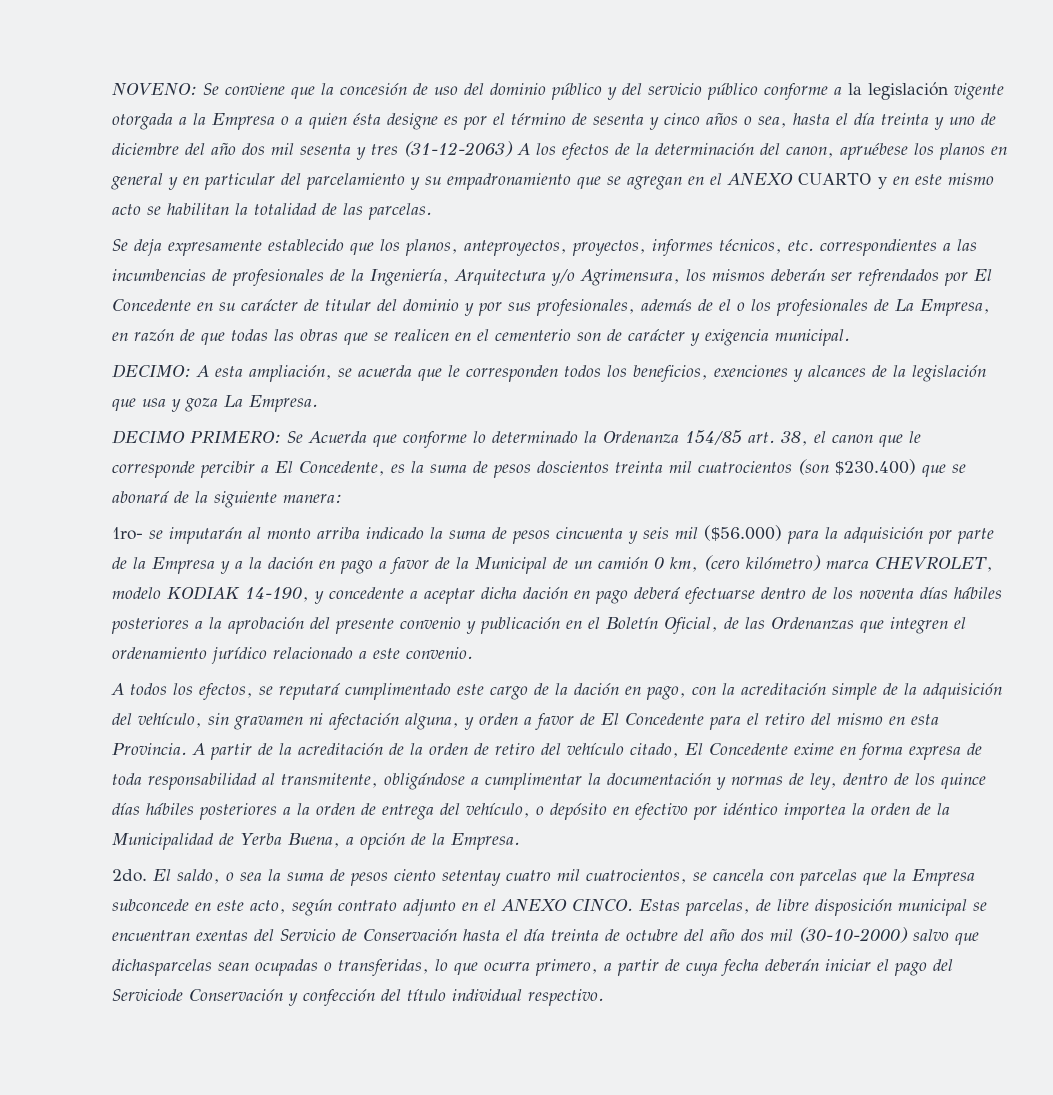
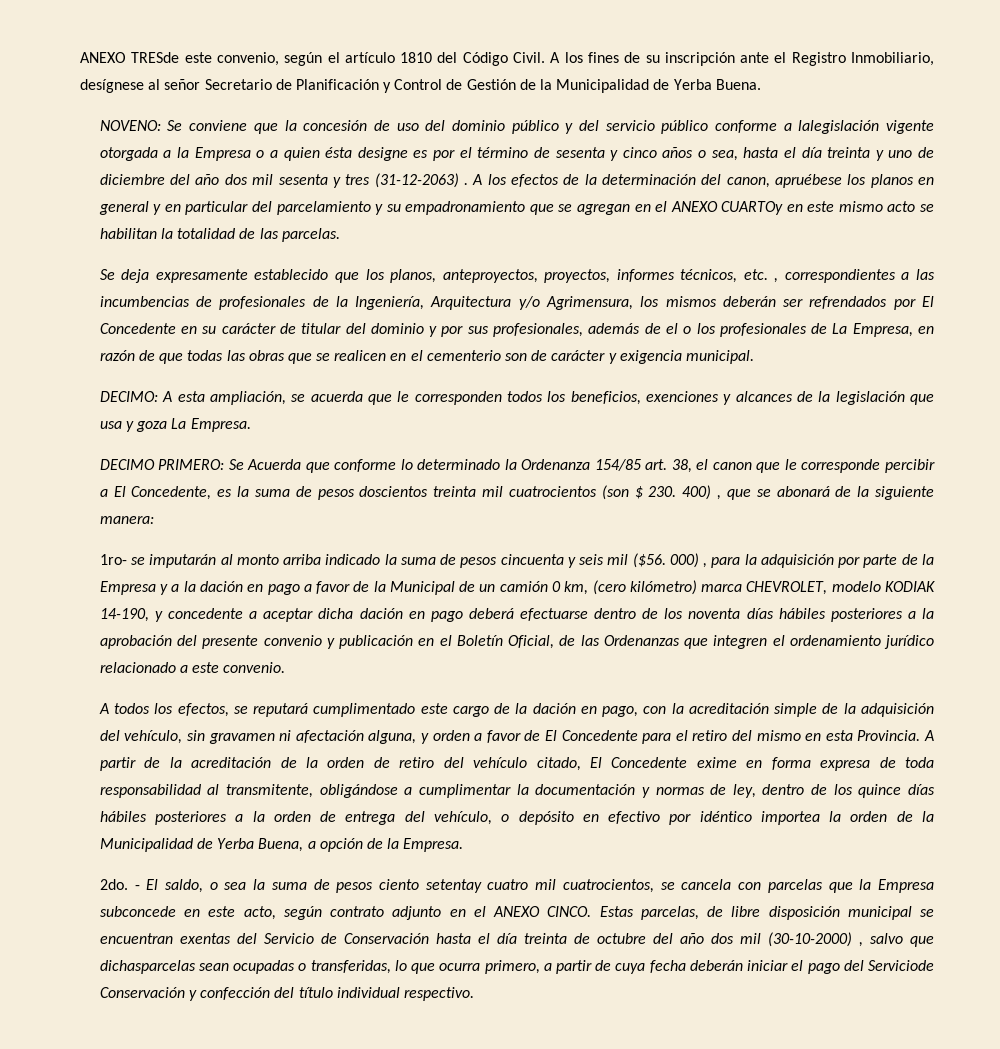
(112, 89) none -> [80,52,934,66] [80,79,761,93] ANEXO TRESde este convenio, según el artículo 1810 del Código Civil. A los fines de su inscripción ante el Registro Inmobiliario, desígnese al señor Secretario de Planificación y Control de Gestión de la Municipalidad de Yerba Buena. //
[848,82,949,100] la legislación -> [798,120,880,134] lalegislación
(514, 149) none -> [463,183,468,185] .
[798,173,889,189] CUARTO y -> [721,201,784,215] CUARTOy
(815, 245) none -> [774,278,779,283] ,
[835,459,917,475] $230.400) -> [634,485,722,500] $ 230. 400) ,
[704,525,783,541] ($56.000) -> [632,553,708,568] ($56. 000) ,
(148, 875) none -> [134,885,140,890] -
(909, 935) none -> [858,942,863,947] ,

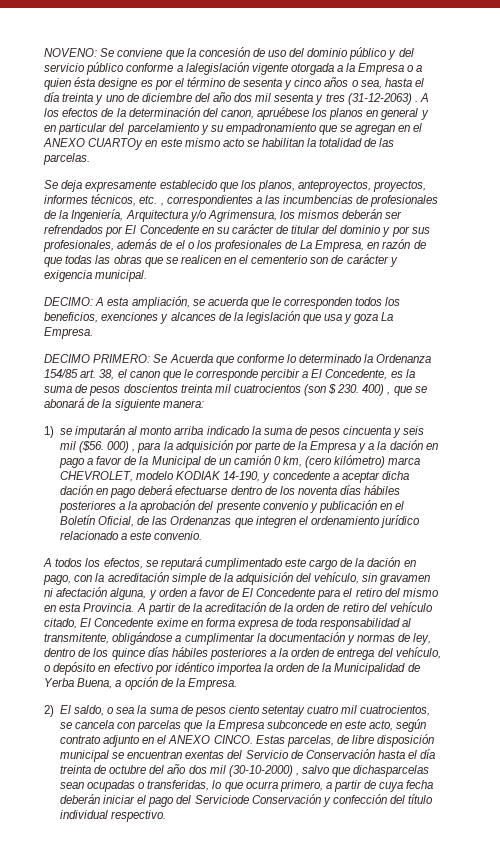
[80,52,934,66] [80,79,761,93] ANEXO TRESde este convenio, según el artículo 1810 del Código Civil. A los fines de su inscripción ante el Registro Inmobiliario, desígnese al señor Secretario de Planificación y Control de Gestión de la Municipalidad de Yerba Buena. // -> (44, 52) none
[99,554,127,565] 1ro- -> [44,426,55,438] 1)
[99,879,140,890] 2do. - -> [44,705,55,717] 2)

